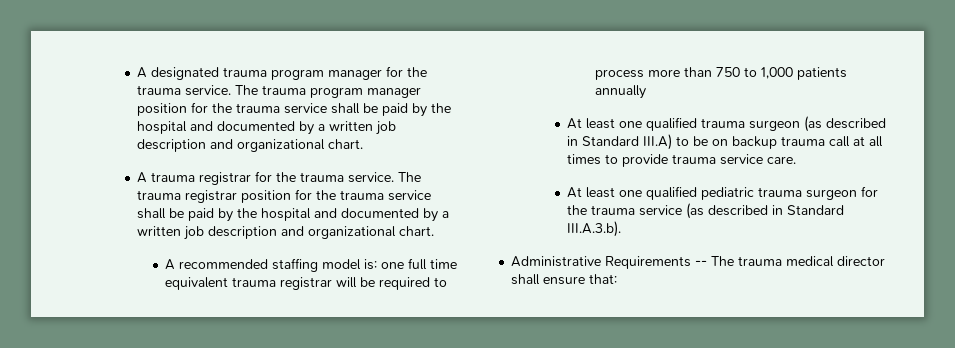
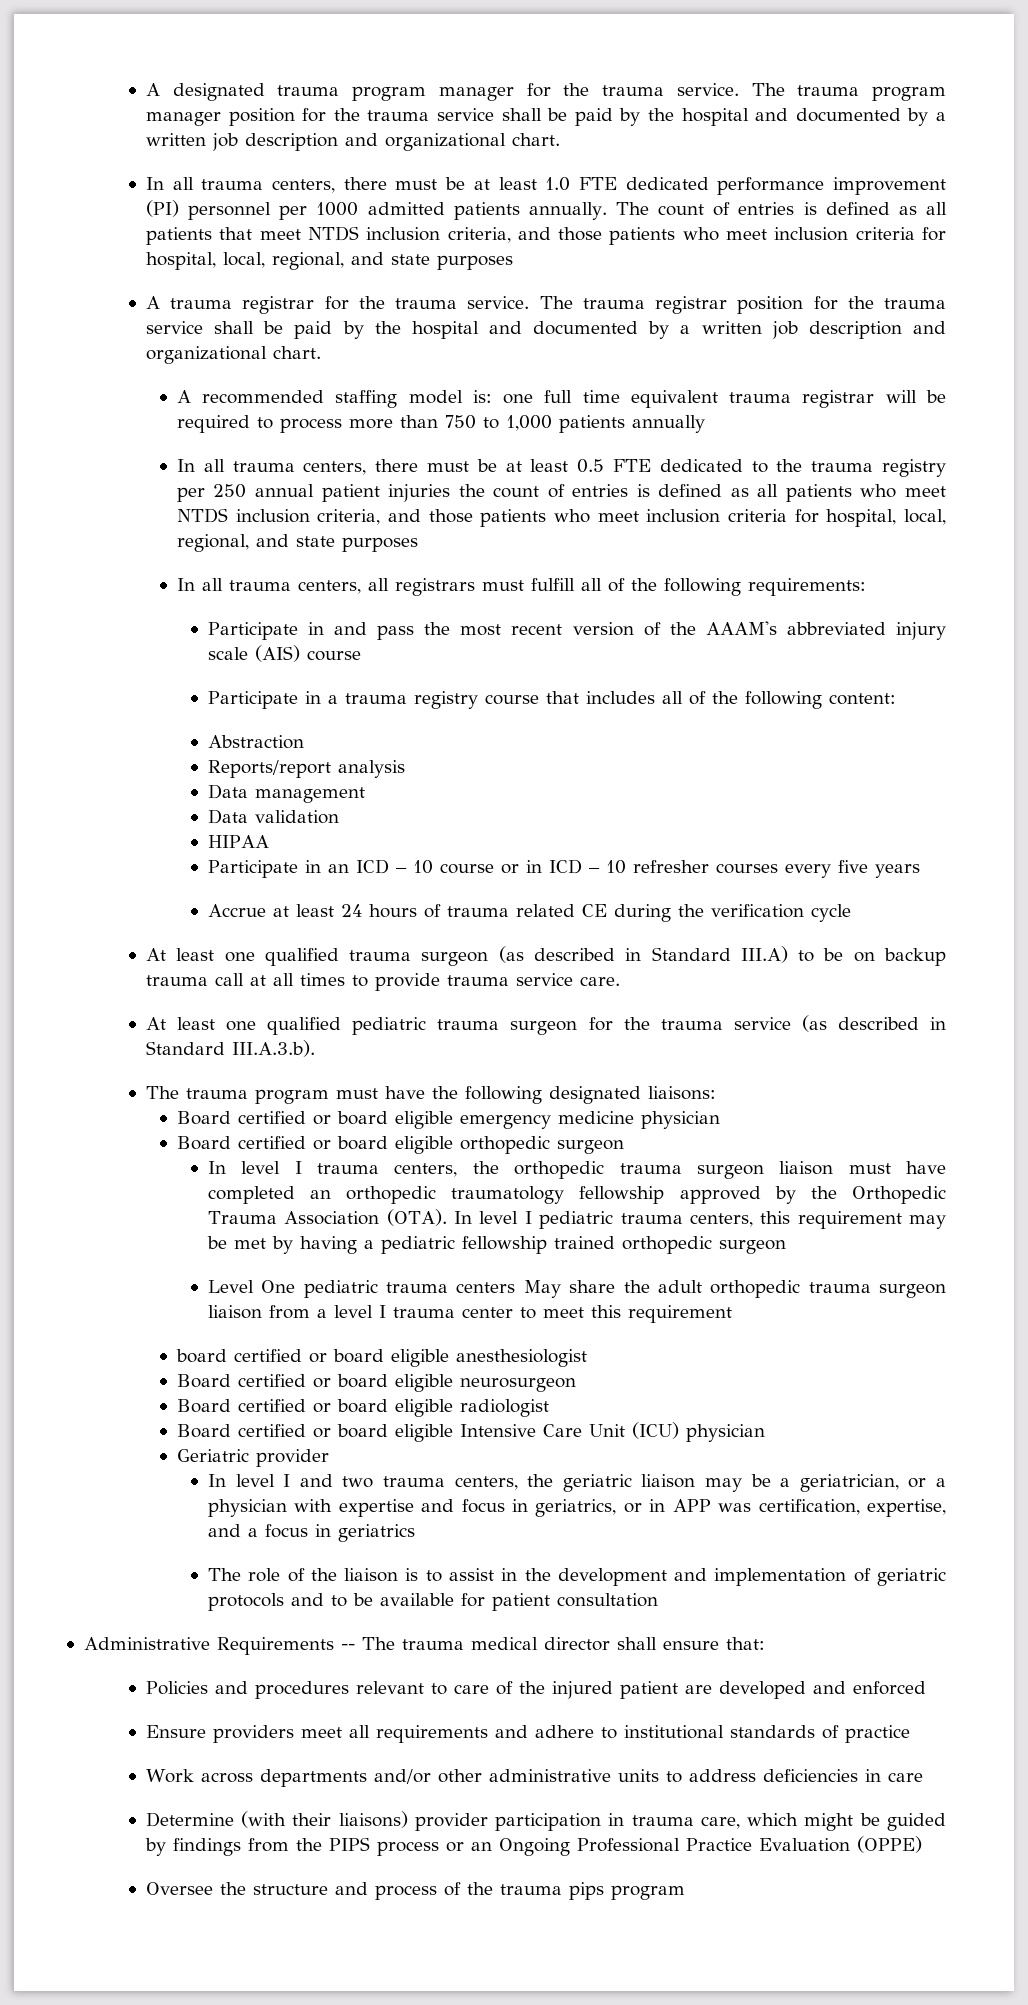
(364, 144) none -> [145,177,947,195] [145,200,947,220] [145,226,947,245] [145,252,513,270] // In all trauma centers, there must be at least 1.0 FTE dedicated performance improvement (PI) personnel per 1000 admitted patients annually. The count of entries is defined as all patients that meet NTDS inclusion criteria, and those patients who meet inclusion criteria for hospital, local, regional, and state purposes
(647, 92) none -> [176,459,946,477] [176,484,946,502] [176,508,946,527] [176,534,418,552] [176,578,866,596] [207,621,947,640] [207,645,361,662] [207,691,896,709] [207,735,304,749] [207,760,405,778] [207,784,365,803] [207,809,339,824] [207,835,269,848] [207,859,920,878] [207,904,851,922] // In all trauma centers, there must be at least 0.5 FTE dedicated to the trauma registry per 250 annual patient injuries the count of entries is defined as all patients who meet NTDS inclusion criteria, and those patients who meet inclusion criteria for hospital, local, regional, and state purposes // In all trauma centers, all registrars must fulfill all of the following requirements: // Participate in and pass the most recent version of the AAAM's abbreviated injury scale (AIS) course // Participate in a trauma registry course that includes all of the following content: // Abstraction // Reports/report analysis // Data management // Data validation // HIPAA // Participate in an ICD – 10 course or in ICD – 10 refresher courses every five years // Accrue at least 24 hours of trauma related CE during the verification cycle
(622, 229) none -> [145,1086,716,1104] [176,1111,720,1129] [176,1136,624,1154] [207,1161,946,1179] [207,1186,946,1204] [207,1209,946,1229] [206,1236,786,1254] [207,1280,946,1298] [207,1305,732,1323] [175,1349,587,1367] [176,1374,576,1392] [176,1399,549,1417] [176,1422,765,1442] [176,1449,329,1467] [207,1474,947,1492] [207,1499,946,1517] [207,1524,415,1542] [207,1568,946,1586] [207,1593,658,1611] // The trauma program must have the following designated liaisons: // Board certified or board eligible emergency medicine physician // Board certified or board eligible orthopedic surgeon // In level I trauma centers, the orthopedic trauma surgeon liaison must have completed an orthopedic traumatology fellowship approved by the Orthopedic Trauma Association (OTA). In level I pediatric trauma centers, this requirement may be met by having a pediatric fellowship trained orthopedic surgeon // Level One pediatric trauma centers May share the adult orthopedic trauma surgeon liaison from a level I trauma center to meet this requirement // board certified or board eligible anesthesiologist // Board certified or board eligible neurosurgeon // Board certified or board eligible radiologist // Board certified or board eligible Intensive Care Unit (ICU) physician // Geriatric provider // In level I and two trauma centers, the geriatric liaison may be a geriatrician, or a physician with expertise and focus in geriatrics, or in APP was certification, expertise, and a focus in geriatrics // The role of the liaison is to assist in the development and implementation of geriatric protocols and to be available for patient consultation
(618, 279) none -> [145,1681,926,1699] [145,1725,910,1743] [145,1769,923,1787] [145,1811,947,1831] [144,1836,922,1856] [145,1882,685,1900] // Policies and procedures relevant to care of the injured patient are developed and enforced // Ensure providers meet all requirements and adhere to institutional standards of practice // Work across departments and/or other administrative units to address deficiencies in care // Determine (with their liaisons) provider participation in trauma care, which might be guided by findings from the PIPS process or an Ongoing Professional Practice Evaluation (OPPE) // Oversee the structure and process of the trauma pips program

